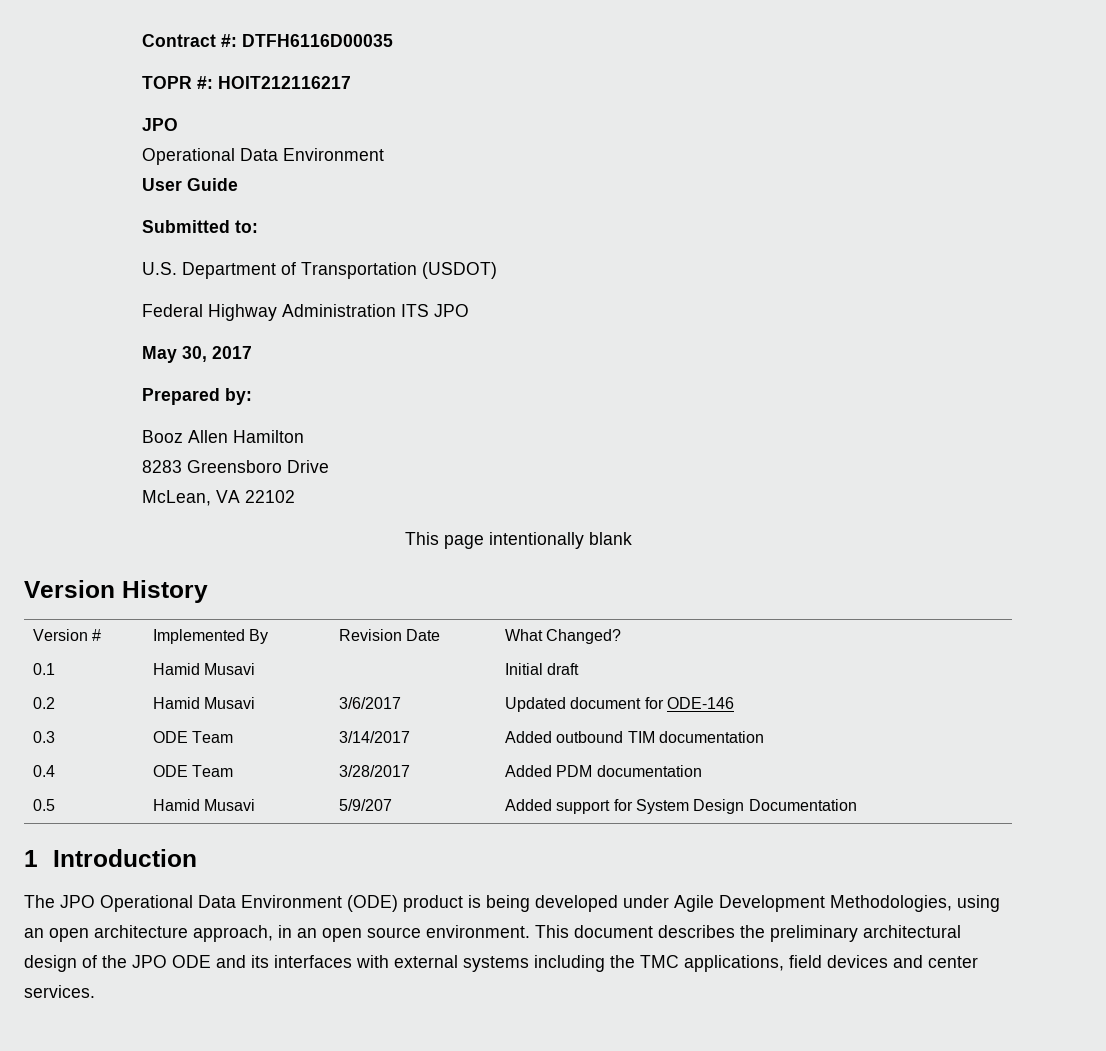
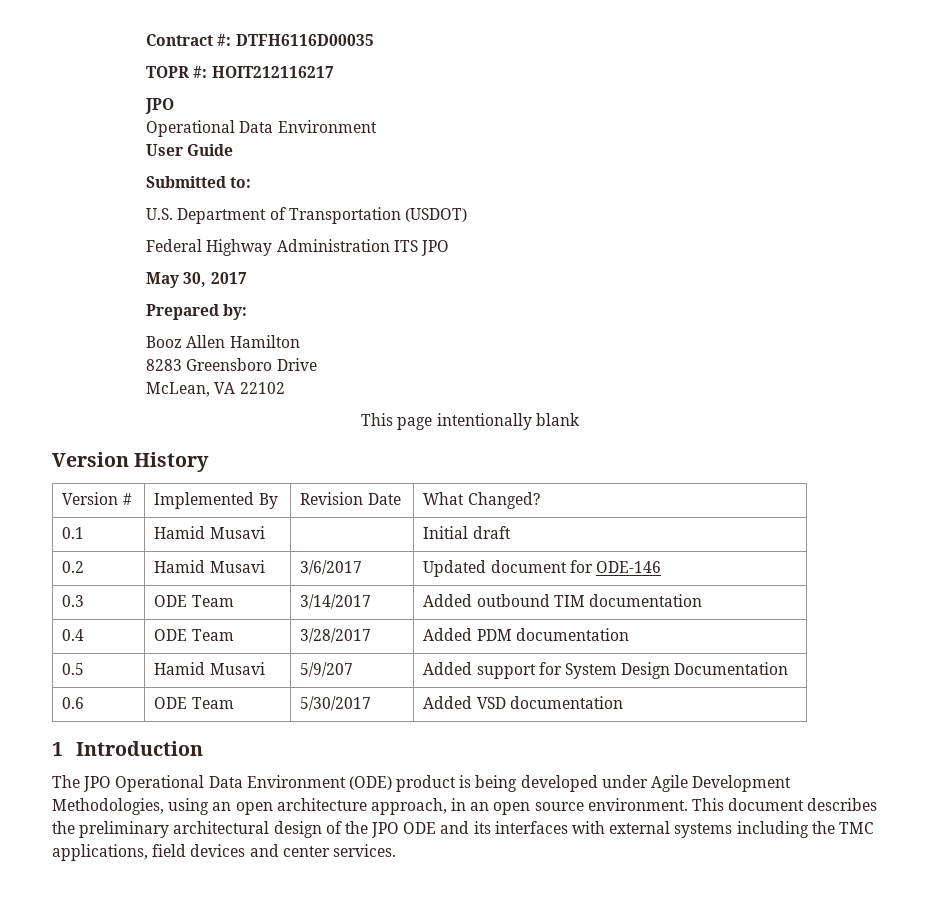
(857, 805) none -> [62,697,85,709] [154,697,234,709] [300,696,372,711] [423,696,623,709] // 0.6 | ODE Team | 5/30/2017 | Added VSD documentation

